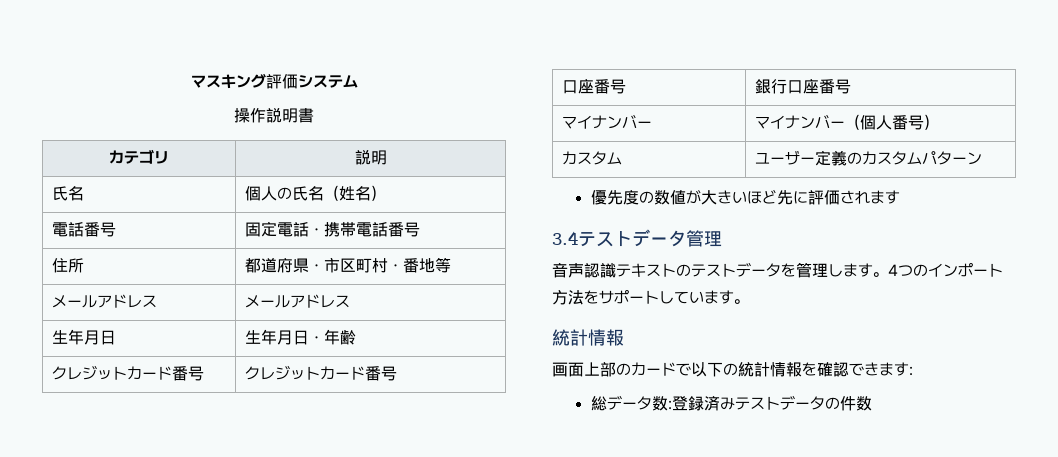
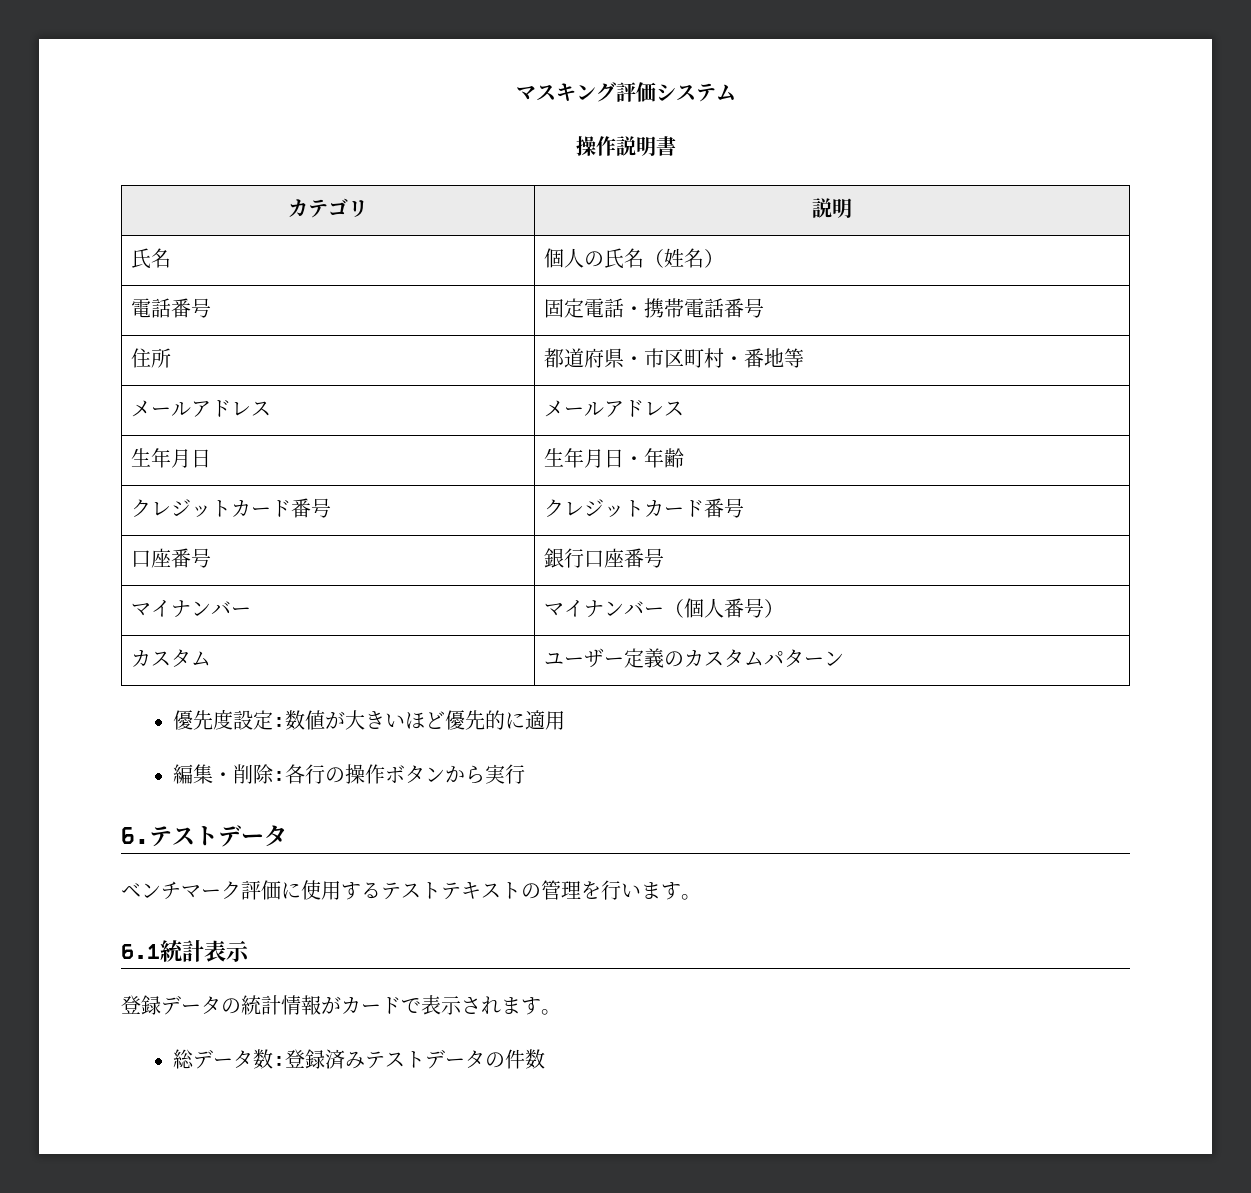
[638,191,654,204] の -> [233,710,286,730] 設定:
[776,190,900,205] [552,229,722,247] [552,262,1003,278] [552,290,749,305] [552,329,624,346] [552,362,913,377] 先に評価されます // 3.4テストデータ管理 // 音声認識テキストのテストデータを管理します。4つのインポート方法をサポートしています。 // 統計情報 // 画面上部のカードで以下の統計情報を確認できます: -> [445,710,566,730] [173,764,526,784] [121,825,287,847] [121,880,701,900] [121,940,250,962] [121,995,561,1015] 優先的に適用 // 編集・削除:各行の操作ボタンから実行 // 6.テストデータ // ベンチマーク評価に使用するテストテキストの管理を行います。 // 6.1統計表示 // 登録データの統計情報がカードで表示されます。

